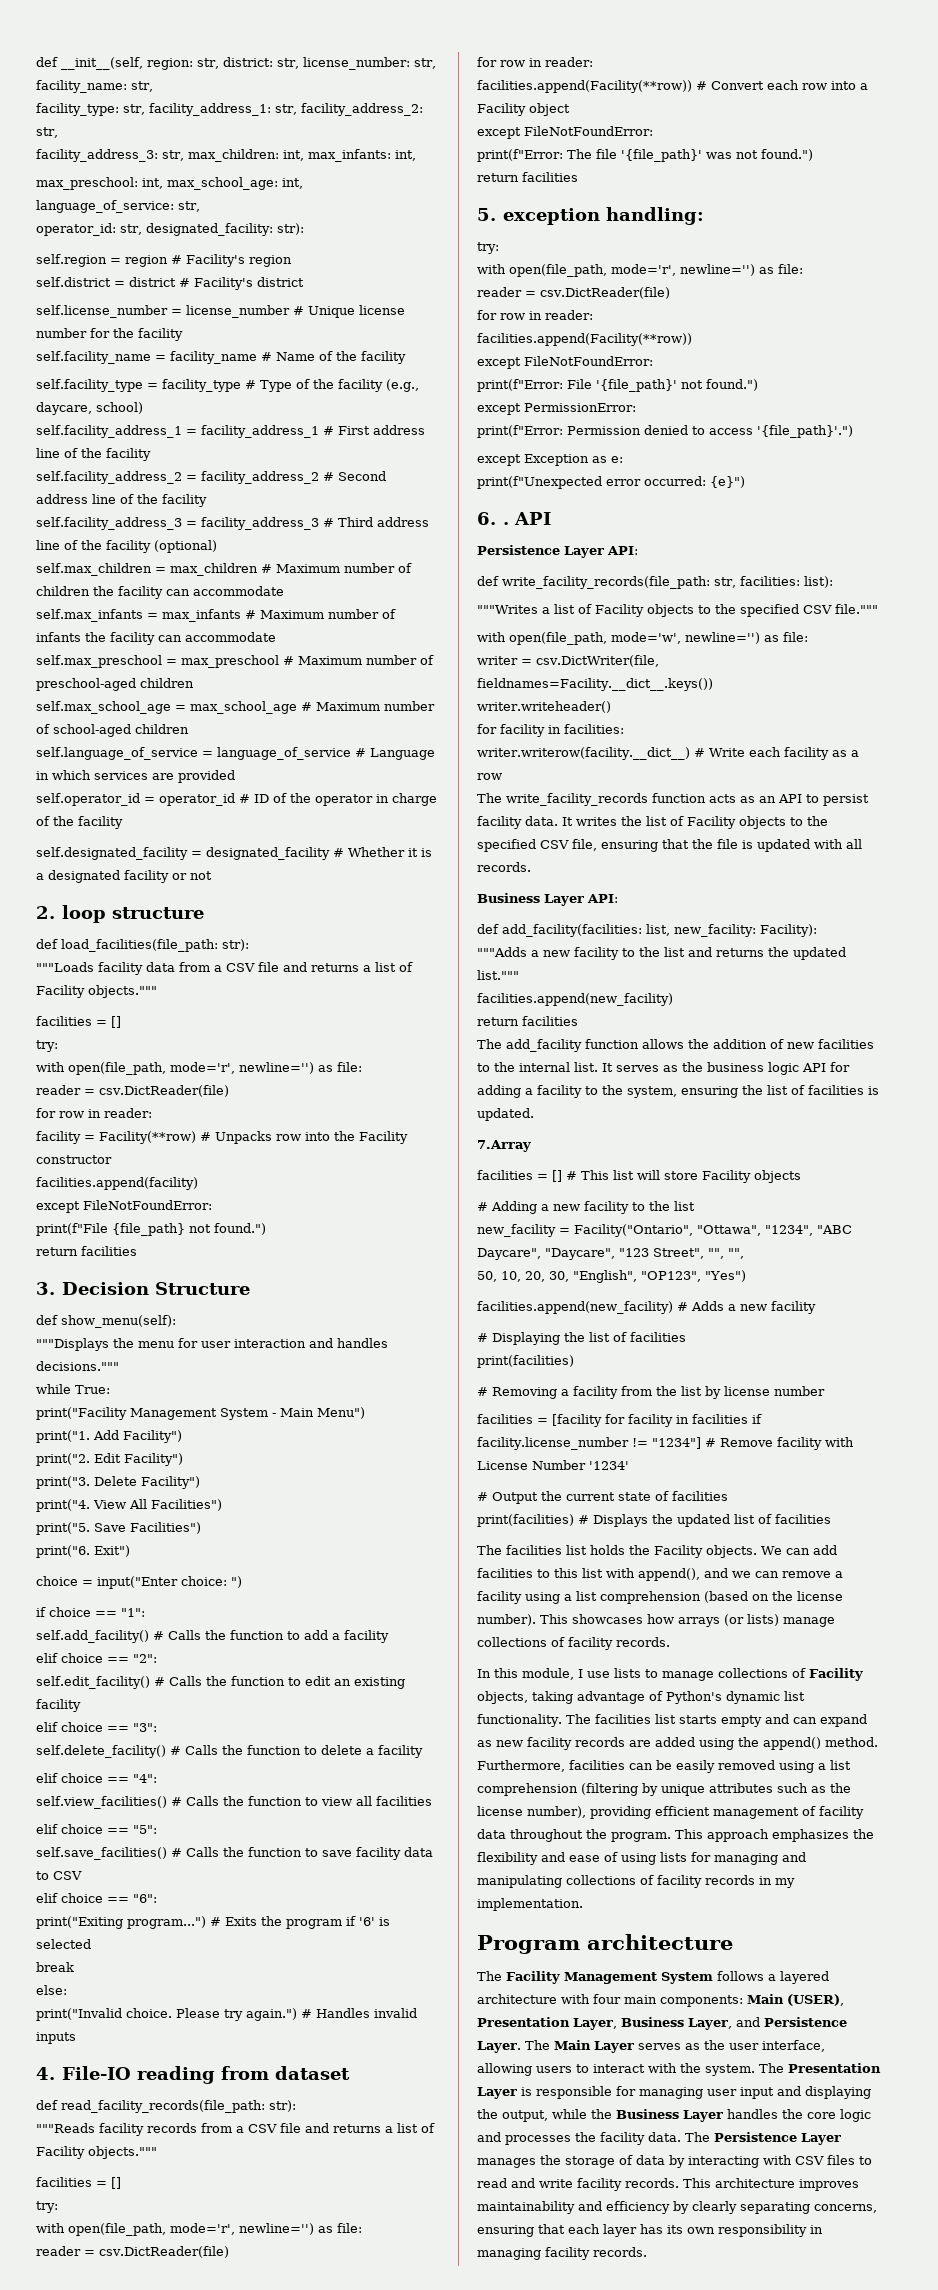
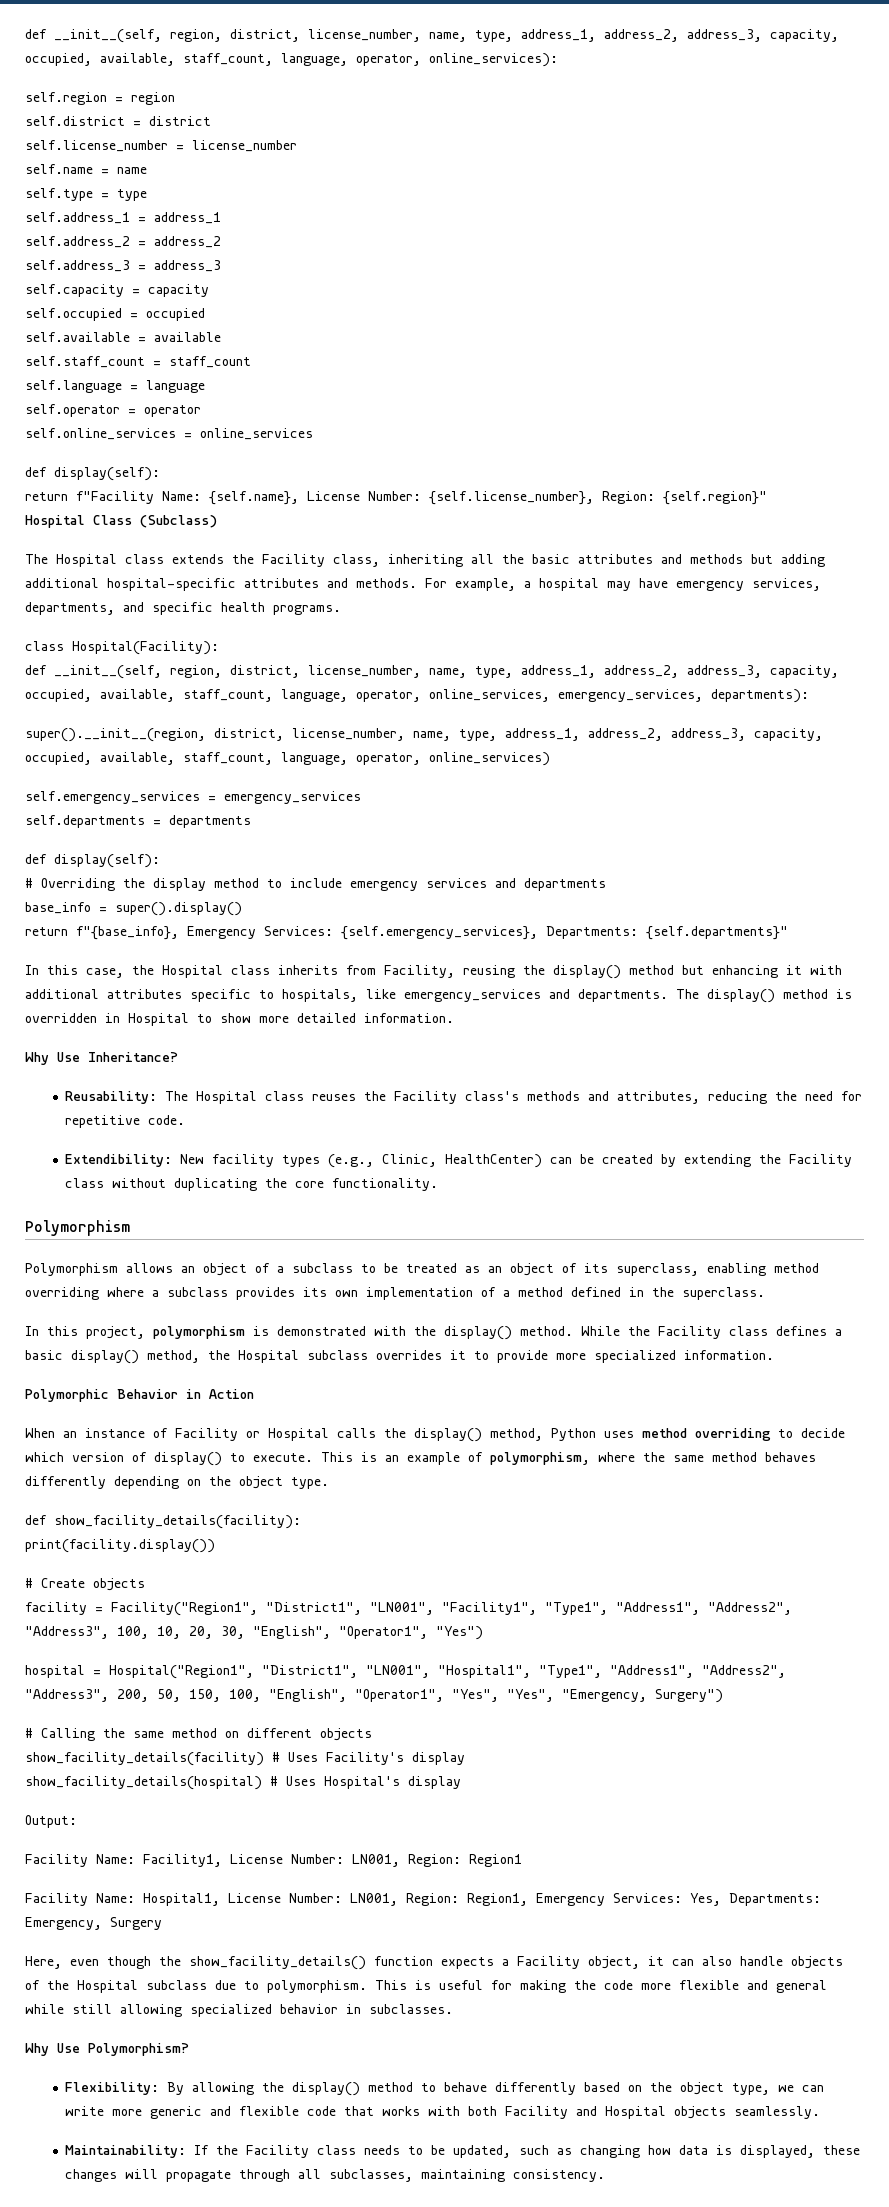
[36,57,436,70] [36,80,153,93] [36,103,423,116] [36,127,58,138] [36,149,416,162] [36,177,303,190] [36,200,200,213] [36,223,304,236] def __init__(self, region: str, district: str, license_number: str, facility_name: str, // facility_type: str, facility_address_1: str, facility_address_2: str, // facility_address_3: str, max_children: int, max_infants: int, // max_preschool: int, max_school_age: int, language_of_service: str, // operator_id: str, designated_facility: str): -> [25,29,839,43] [25,53,558,67] def __init__(self, region, district, license_number, name, type, address_1, address_2, address_3, capacity, occupied, available, staff_count, language, operator, online_services):
[171,254,292,267] # Facility's region -> (175, 98) none
[179,277,304,290] # Facility's district -> (211, 121) none
[293,305,405,318] [36,328,183,341] [36,351,406,364] [36,379,419,392] [36,402,143,415] [36,425,425,438] [36,448,151,461] [36,471,386,484] [36,494,207,507] [36,517,429,530] [36,540,217,553] [36,563,412,576] [36,586,284,599] [36,609,396,622] [36,632,276,645] [36,655,434,668] [36,678,194,691] [36,701,435,714] [36,724,189,737] [36,747,435,760] [36,770,235,783] [36,793,437,806] [36,816,123,829] [36,847,432,860] [36,870,212,883] [36,905,204,923] [36,939,249,952] [36,962,413,975] [36,985,157,998] [36,1016,121,1028] [36,1040,58,1052] [36,1062,362,1075] [36,1085,229,1097] [36,1108,152,1118] [36,1131,408,1144] [36,1155,112,1164] [36,1177,198,1190] [36,1200,212,1213] [36,1223,266,1236] [36,1246,137,1256] [36,1282,250,1295] [36,1315,176,1328] [36,1338,388,1351] [36,1361,119,1371] [36,1384,110,1394] [36,1407,365,1420] [36,1430,182,1443] [36,1453,183,1466] [36,1476,200,1489] [36,1499,222,1512] [36,1522,201,1535] [36,1545,130,1558] [36,1576,242,1589] [36,1607,145,1617] [36,1630,389,1643] [36,1653,157,1663] [36,1676,405,1689] [36,1699,81,1712] [36,1722,157,1732] [36,1745,423,1758] [36,1773,157,1783] [36,1796,432,1809] [36,1824,157,1834] [36,1847,433,1860] [36,1871,82,1880] [36,1893,157,1903] [36,1916,390,1929] [36,1939,91,1949] [36,1962,74,1972] [36,1985,67,1995] [36,2008,417,2021] [36,2032,76,2044] [36,2066,350,2084] [36,2100,296,2113] [36,2123,435,2136] [36,2146,157,2159] [36,2177,121,2189] [36,2201,58,2213] [36,2223,362,2236] [36,2246,229,2258] [477,57,593,67] [477,80,868,93] [477,103,570,116] [477,126,653,139] [477,149,813,162] [477,172,578,182] [477,207,704,225] [477,242,499,254] [477,264,803,277] [477,287,670,299] [477,310,593,320] [477,333,692,346] [477,356,653,369] [477,379,758,392] [477,403,636,415] [477,425,853,438] [477,454,623,466] [477,476,745,489] [477,512,551,525] [477,545,638,558] [477,576,833,589] [477,604,878,617] [477,632,808,645] [477,655,659,667] [477,678,713,691] [477,701,611,713] [477,724,624,737] [477,747,859,760] [477,773,502,780] [477,793,869,806] [477,816,828,829] [477,839,862,852] [477,862,531,872] [477,893,618,906] [477,924,817,937] [477,947,846,960] [477,970,519,980] [477,993,673,1006] [477,1016,578,1026] [477,1039,874,1052] [477,1062,850,1075] [477,1085,879,1098] [477,1108,534,1121] [477,1140,531,1152] [477,1170,801,1183] [477,1201,695,1214] [477,1224,852,1237] [477,1248,744,1260] [477,1271,497,1282] # Unique license number for the facility // self.facility_name = facility_name # Name of the facility // self.facility_type = facility_type # Type of the facility (e.g., daycare, school) // self.facility_address_1 = facility_address_1 # First address line of the facility // self.facility_address_2 = facility_address_2 # Second address line of the facility // self.facility_address_3 = facility_address_3 # Third address line of the facility (optional) // self.max_children = max_children # Maximum number of children the facility can accommodate // self.max_infants = max_infants # Maximum number of infants the facility can accommodate // self.max_preschool = max_preschool # Maximum number of preschool-aged children // self.max_school_age = max_school_age # Maximum number of school-aged children // self.language_of_service = language_of_service # Language in which services are provided // self.operator_id = operator_id # ID of the operator in charge of the facility // self.designated_facility = designated_facility # Whether it is a designated facility or not // 2. loop structure // def load_facilities(file_path: str): // """Loads facility data from a CSV file and returns a list of Facility objects.""" // facilities = [] // try: // with open(file_path, mode='r', newline='') as file: // reader = csv.DictReader(file) // for row in reader: // facility = Facility(**row) # Unpacks row into the Facility constructor // facilities.append(facility) // except FileNotFoundError: // print(f"File {file_path} not found.") // return facilities // 3. Decision Structure // def show_menu(self): // """Displays the menu for user interaction and handles decisions.""" // while True: // print("Facility Management System - Main Menu") // print("1. Add Facility") // print("2. Edit Facility") // print("3. Delete Facility") // print("4. View All Facilities") // print("5. Save Facilities") // print("6. Exit") // choice = input("Enter choice: ") // if choice == "1": // self.add_facility() # Calls the function to add a facility // elif choice == "2": // self.edit_facility() # Calls the function to edit an existing facility // elif choice == "3": // self.delete_facility() # Calls the function to delete a facility // elif choice == "4": // self.view_facilities() # Calls the function to view all facilities // elif choice == "5": // self.save_facilities() # Calls the function to save facility data to CSV // elif choice == "6": // print("Exiting program...") # Exits the program if '6' is selected // break // else: // print("Invalid choice. Please try again.") # Handles invalid inputs // 4. File-IO reading from dataset // def read_facility_records(file_path: str): // """Reads facility records from a CSV file and returns a list of Facility objects.""" // facilities = [] // try: // with open(file_path, mode='r', newline='') as file: // reader = csv.DictReader(file) // for row in reader: // facilities.append(Facility(**row)) # Convert each row into a Facility object // except FileNotFoundError: // print(f"Error: The file '{file_path}' was not found.") // return facilities // 5. exception handling: // try: // with open(file_path, mode='r', newline='') as file: // reader = csv.DictReader(file) // for row in reader: // facilities.append(Facility(**row)) // except FileNotFoundError: // print(f"Error: File '{file_path}' not found.") // except PermissionError: // print(f"Error: Permission denied to access '{file_path}'.") // except Exception as e: // print(f"Unexpected error occurred: {e}") // 6. . API // Persistence Layer API: // def write_facility_records(file_path: str, facilities: list): // """Writes a list of Facility objects to the specified CSV file.""" // with open(file_path, mode='w', newline='') as file: // writer = csv.DictWriter(file, fieldnames=Facility.__dict__.keys()) // writer.writeheader() // for facility in facilities: // writer.writerow(facility.__dict__) # Write each facility as a row // The write_facility_records function acts as an API to persist facility data. It writes the list of Facility objects to the specified CSV file, ensuring that the file is updated with all records. // Business Layer API: // def add_facility(facilities: list, new_facility: Facility): // """Adds a new facility to the list and returns the updated list.""" // facilities.append(new_facility) // return facilities // The add_facility function allows the addition of new facilities to the internal list. It serves as the business logic API for adding a facility to the system, ensuring the list of facilities is updated. // 7.Array // facilities = [] # This list will store Facility objects // # Adding a new facility to the list // new_facility = Facility("Ontario", "Ottawa", "1234", "ABC Daycare", "Daycare", "123 Street", "", "", // 50, -> [25,164,147,174] [25,188,147,201] [25,212,221,224] [25,236,221,248] [25,260,221,272] [25,284,209,297] [25,308,205,321] [25,332,221,342] [25,356,251,368] [25,380,205,393] [25,404,201,417] [25,428,313,440] [25,467,160,481] [25,491,767,505] [25,515,217,528] [25,554,825,567] [25,578,821,591] [25,602,341,615] [25,641,219,655] [25,665,839,679] [25,689,809,703] [25,728,823,742] [25,752,550,766] [25,791,361,804] [25,815,251,828] [25,854,160,868] [25,878,606,891] [25,902,242,916] [25,926,788,940] [25,965,842,979] [25,989,852,1003] [25,1013,454,1026] [25,1052,178,1065] [65,1091,863,1104] [65,1115,186,1128] [65,1154,853,1168] [65,1178,439,1191] [25,1220,130,1236] [25,1263,819,1276] [25,1287,765,1300] [25,1326,842,1340] [25,1350,774,1364] [25,1389,254,1402] [25,1428,845,1442] [25,1452,816,1466] [25,1476,329,1489] [25,1515,301,1529] [25,1539,215,1553] [25,1578,145,1591] [25,1602,792,1616] [25,1626,149,1639] // self.name = name // self.type = type // self.address_1 = address_1 // self.address_2 = address_2 // self.address_3 = address_3 // self.capacity = capacity // self.occupied = occupied // self.available = available // self.staff_count = staff_count // self.language = language // self.operator = operator // self.online_services = online_services // def display(self): // return f"Facility Name: {self.name}, License Number: {self.license_number}, Region: {self.region}" // Hospital Class (Subclass) // The Hospital class extends the Facility class, inheriting all the basic attributes and methods but adding additional hospital-specific attributes and methods. For example, a hospital may have emergency services, departments, and specific health programs. // class Hospital(Facility): // def __init__(self, region, district, license_number, name, type, address_1, address_2, address_3, capacity, occupied, available, staff_count, language, operator, online_services, emergency_services, departments): // super().__init__(region, district, license_number, name, type, address_1, address_2, address_3, capacity, occupied, available, staff_count, language, operator, online_services) // self.emergency_services = emergency_services // self.departments = departments // def display(self): // # Overriding the display method to include emergency services and departments // base_info = super().display() // return f"{base_info}, Emergency Services: {self.emergency_services}, Departments: {self.departments}" // In this case, the Hospital class inherits from Facility, reusing the display() method but enhancing it with additional attributes specific to hospitals, like emergency_services and departments. The display() method is overridden in Hospital to show more detailed information. // Why Use Inheritance? // Reusability: The Hospital class reuses the Facility class's methods and attributes, reducing the need for repetitive code. // Extendibility: New facility types (e.g., Clinic, HealthCenter) can be created by extending the Facility class without duplicating the core functionality. // Polymorphism // Polymorphism allows an object of a subclass to be treated as an object of its superclass, enabling method overriding where a subclass provides its own implementation of a method defined in the superclass. // In this project, polymorphism is demonstrated with the display() method. While the Facility class defines a basic display() method, the Hospital subclass overrides it to provide more specialized information. // Polymorphic Behavior in Action // When an instance of Facility or Hospital calls the display() method, Python uses method overriding to decide which version of display() to execute. This is an example of polymorphism, where the same method behaves differently depending on the object type. // def show_facility_details(facility): // print(facility.display()) // # Create objects // facility = Facility("Region1", "District1", "LN001", "Facility1", "Type1", "Address1", "Address2", "Address3", 100,
[641,1271,701,1282] "OP123", -> [339,1626,428,1639] "Operator1",
[477,1301,816,1314] [477,1332,686,1345] [477,1355,574,1368] [477,1386,825,1399] [477,1414,762,1427] [477,1437,854,1450] [477,1460,629,1470] [477,1491,728,1504] [477,1514,831,1527] [477,1545,837,1558] [477,1568,843,1581] [477,1591,843,1604] [477,1614,835,1627] [477,1637,670,1650] [477,1668,863,1681] [477,1691,805,1704] [477,1714,867,1727] [477,1737,878,1750] [477,1760,851,1773] [477,1783,851,1796] [477,1806,864,1819] [477,1829,874,1842] [477,1852,806,1865] [477,1875,795,1888] [477,1898,583,1911] [477,1934,733,1954] [477,1971,829,1984] [477,1994,844,2007] [477,2017,847,2030] [477,2040,825,2053] [477,2063,881,2076] [477,2086,871,2099] [477,2109,871,2122] [477,2132,841,2145] [477,2155,872,2168] [477,2178,859,2191] [477,2201,877,2214] [477,2224,823,2237] [477,2247,647,2260] facilities.append(new_facility) # Adds a new facility // # Displaying the list of facilities // print(facilities) // # Removing a facility from the list by license number // facilities = [facility for facility in facilities if facility.license_number != "1234"] # Remove facility with License Number '1234' // # Output the current state of facilities // print(facilities) # Displays the updated list of facilities // The facilities list holds the Facility objects. We can add facilities to this list with append(), and we can remove a facility using a list comprehension (based on the license number). This showcases how arrays (or lists) manage collections of facility records. // In this module, I use lists to manage collections of Facility objects, taking advantage of Python's dynamic list functionality. The facilities list starts empty and can expand as new facility records are added using the append() method. Furthermore, facilities can be easily removed using a list comprehension (filtering by unique attributes such as the license number), providing efficient management of facility data throughout the program. This approach emphasizes the flexibility and ease of using lists for managing and manipulating collections of facility records in my implementation. // Program architecture // The Facility Management System follows a layered architecture with four main components: Main (USER), Presentation Layer, Business Layer, and Persistence Layer. The Main Layer serves as the user interface, allowing users to interact with the system. The Presentation Layer is responsible for managing user input and displaying the output, while the Business Layer handles the core logic and processes the facility data. The Persistence Layer manages the storage of data by interacting with CSV files to read and write facility records. This architecture improves maintainability and efficiency by clearly separating concerns, ensuring that each layer has its own responsibility in managing facility records. -> [25,1665,786,1679] [25,1689,723,1703] [25,1728,372,1741] [25,1752,465,1766] [25,1776,461,1790] [25,1815,77,1828] [25,1854,522,1867] [25,1893,821,1906] [25,1917,162,1930] [25,1956,843,1970] [25,1980,827,1993] [25,2004,453,2017] [25,2043,189,2056] [65,2082,825,2096] [65,2106,821,2119] [65,2145,861,2158] [65,2169,606,2182] hospital = Hospital("Region1", "District1", "LN001", "Hospital1", "Type1", "Address1", "Address2", "Address3", 200, 50, 150, 100, "English", "Operator1", "Yes", "Yes", "Emergency, Surgery") // # Calling the same method on different objects // show_facility_details(facility) # Uses Facility's display // show_facility_details(hospital) # Uses Hospital's display // Output: // Facility Name: Facility1, License Number: LN001, Region: Region1 // Facility Name: Hospital1, License Number: LN001, Region: Region1, Emergency Services: Yes, Departments: Emergency, Surgery // Here, even though the show_facility_details() function expects a Facility object, it can also handle objects of the Hospital subclass due to polymorphism. This is useful for making the code more flexible and general while still allowing specialized behavior in subclasses. // Why Use Polymorphism? // Flexibility: By allowing the display() method to behave differently based on the object type, we can write more generic and flexible code that works with both Facility and Hospital objects seamlessly. // Maintainability: If the Facility class needs to be updated, such as changing how data is displayed, these changes will propagate through all subclasses, maintaining consistency.

